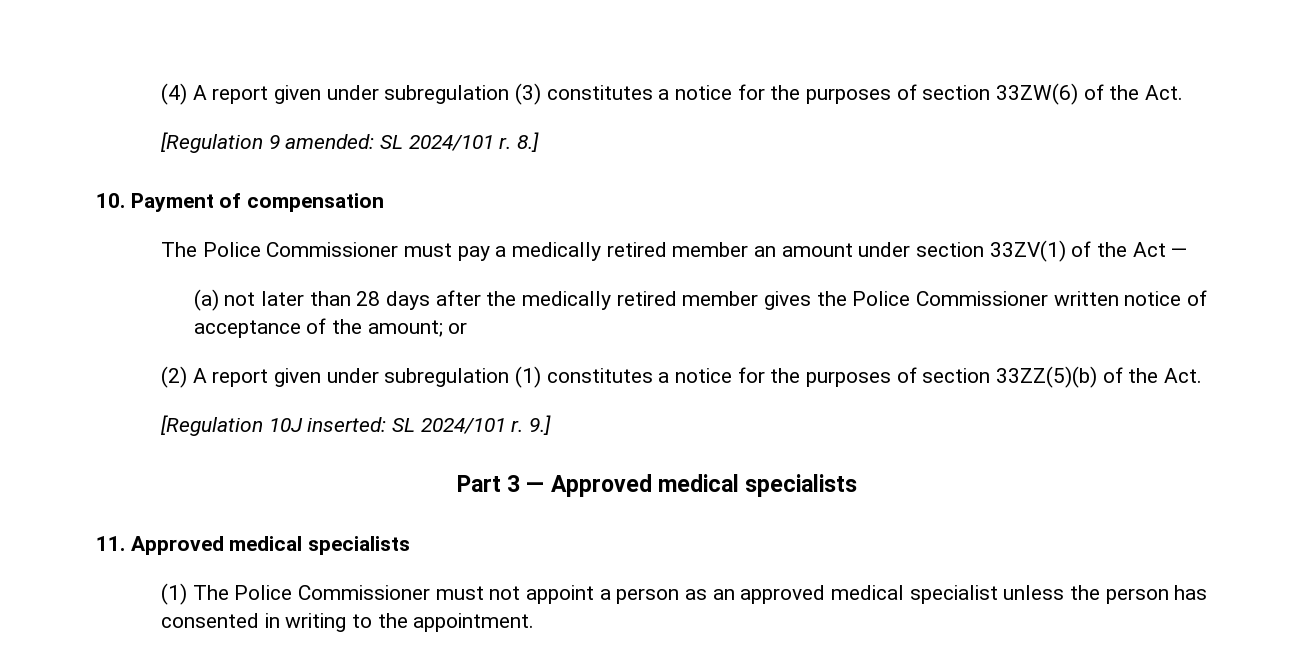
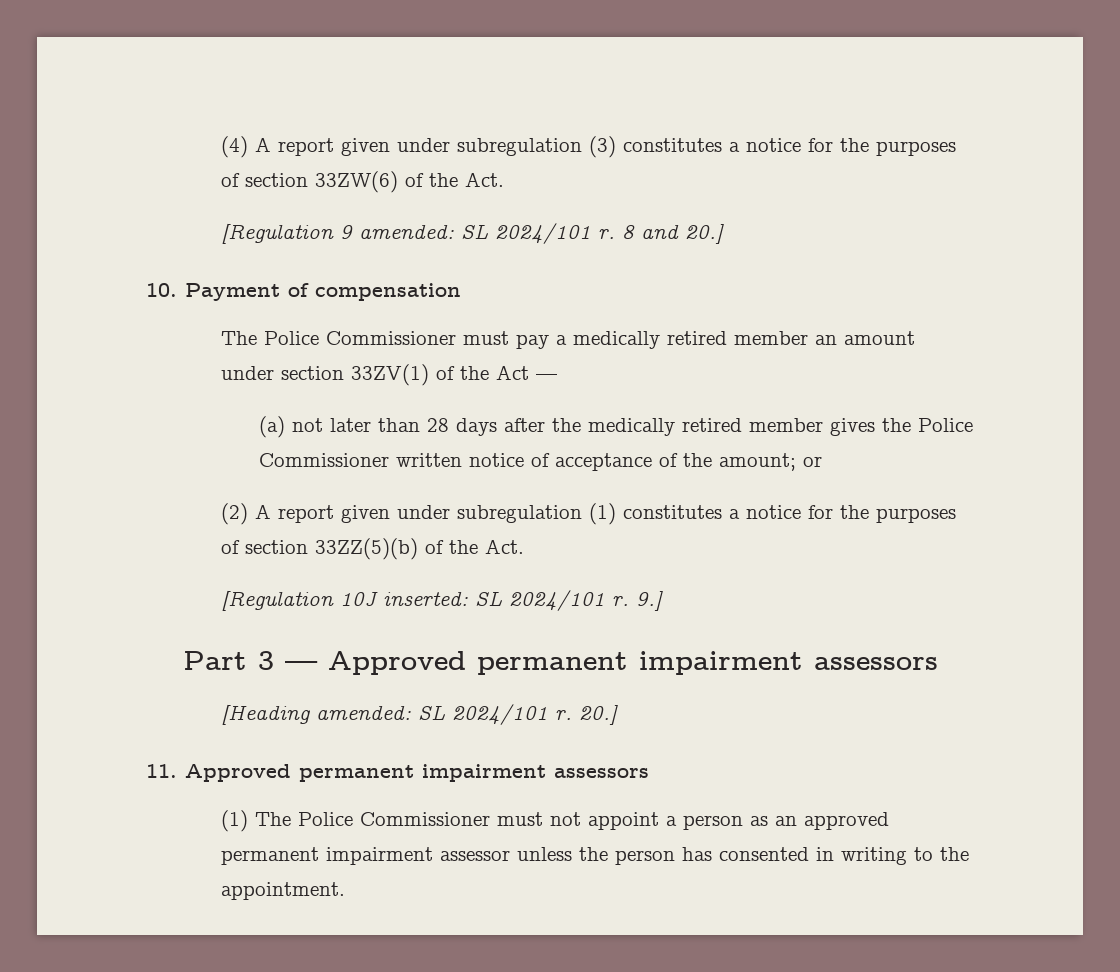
[517,132,540,152] 8.] -> [622,223,725,244] 8 and 20.]
[657,474,858,497] medical specialists -> [476,651,938,675] [221,704,619,725] permanent impairment assessors // [Heading amended: SL 2024/101 r. 20.]
[229,536,411,555] medical specialists -> [299,764,649,782] permanent impairment assessors
[831,585,998,604] medical specialist -> [221,847,511,865] permanent impairment assessor

